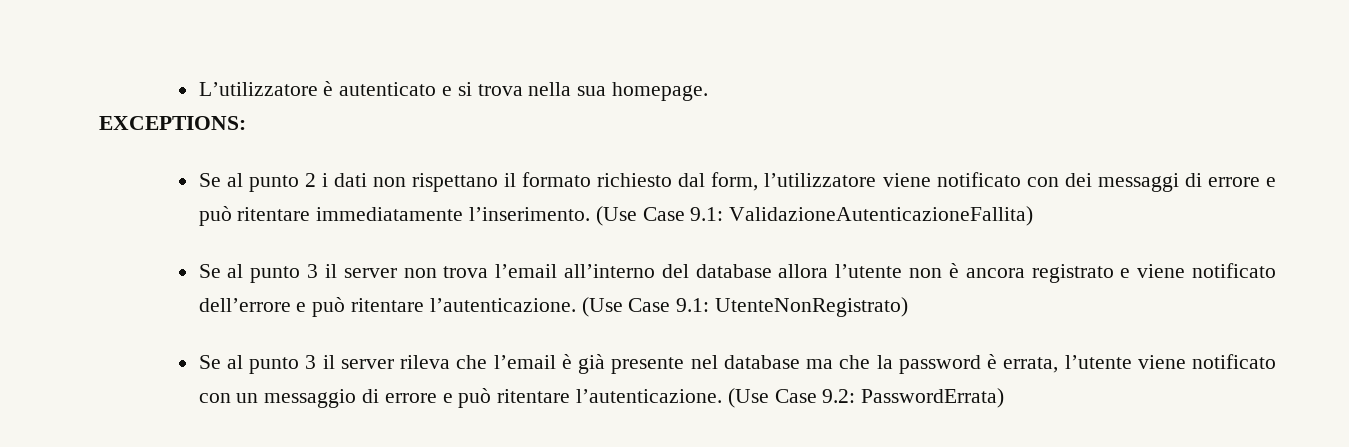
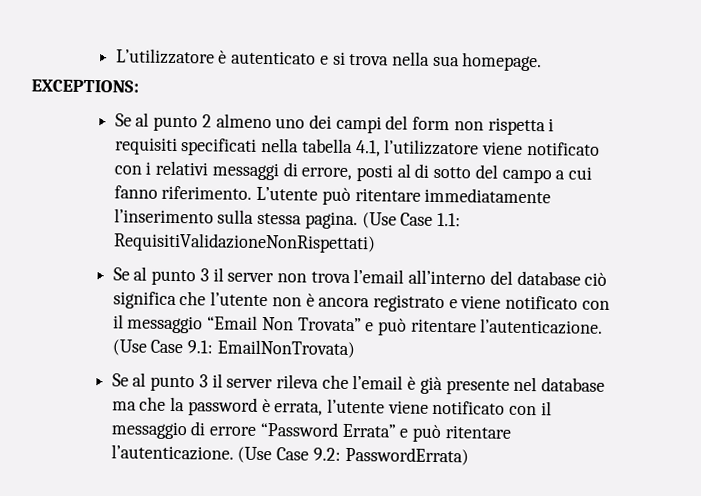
[321,172,1277,192] [198,206,1034,226] i dati non rispettano il formato richiesto dal form, l’utilizzatore viene notificato con dei messaggi di errore e può ritentare immediatamente l’inserimento. (Use Case 9.1: ValidazioneAutenticazioneFallita) -> [215,113,555,136] [114,137,600,157] [113,160,593,184] [113,185,552,205] [113,208,462,230] [112,232,376,254] almeno uno dei campi del form non rispetta i requisiti specificati nella tabella 4.1, l’utilizzatore viene notificato con i relativi messaggi di errore, posti al di sotto del campo a cui fanno riferimento. L’utente può ritentare immediatamente l’inserimento sulla stessa pagina. (Use Case 1.1: RequisitiValidazioneNonRispettati)
[778,264,829,278] allora -> [584,272,608,286] [112,291,207,310] ciò significa che
[198,298,291,312] dell’errore -> [581,300,610,310] [112,314,362,334] con il messaggio “Email Non Trovata”
[715,297,909,317] UtenteNonRegistrato) -> [216,339,355,359] EmailNonTrovata)
[236,393,259,403] un -> [540,401,552,416] il
(437, 398) none -> [259,421,397,438] “Password Errata”

